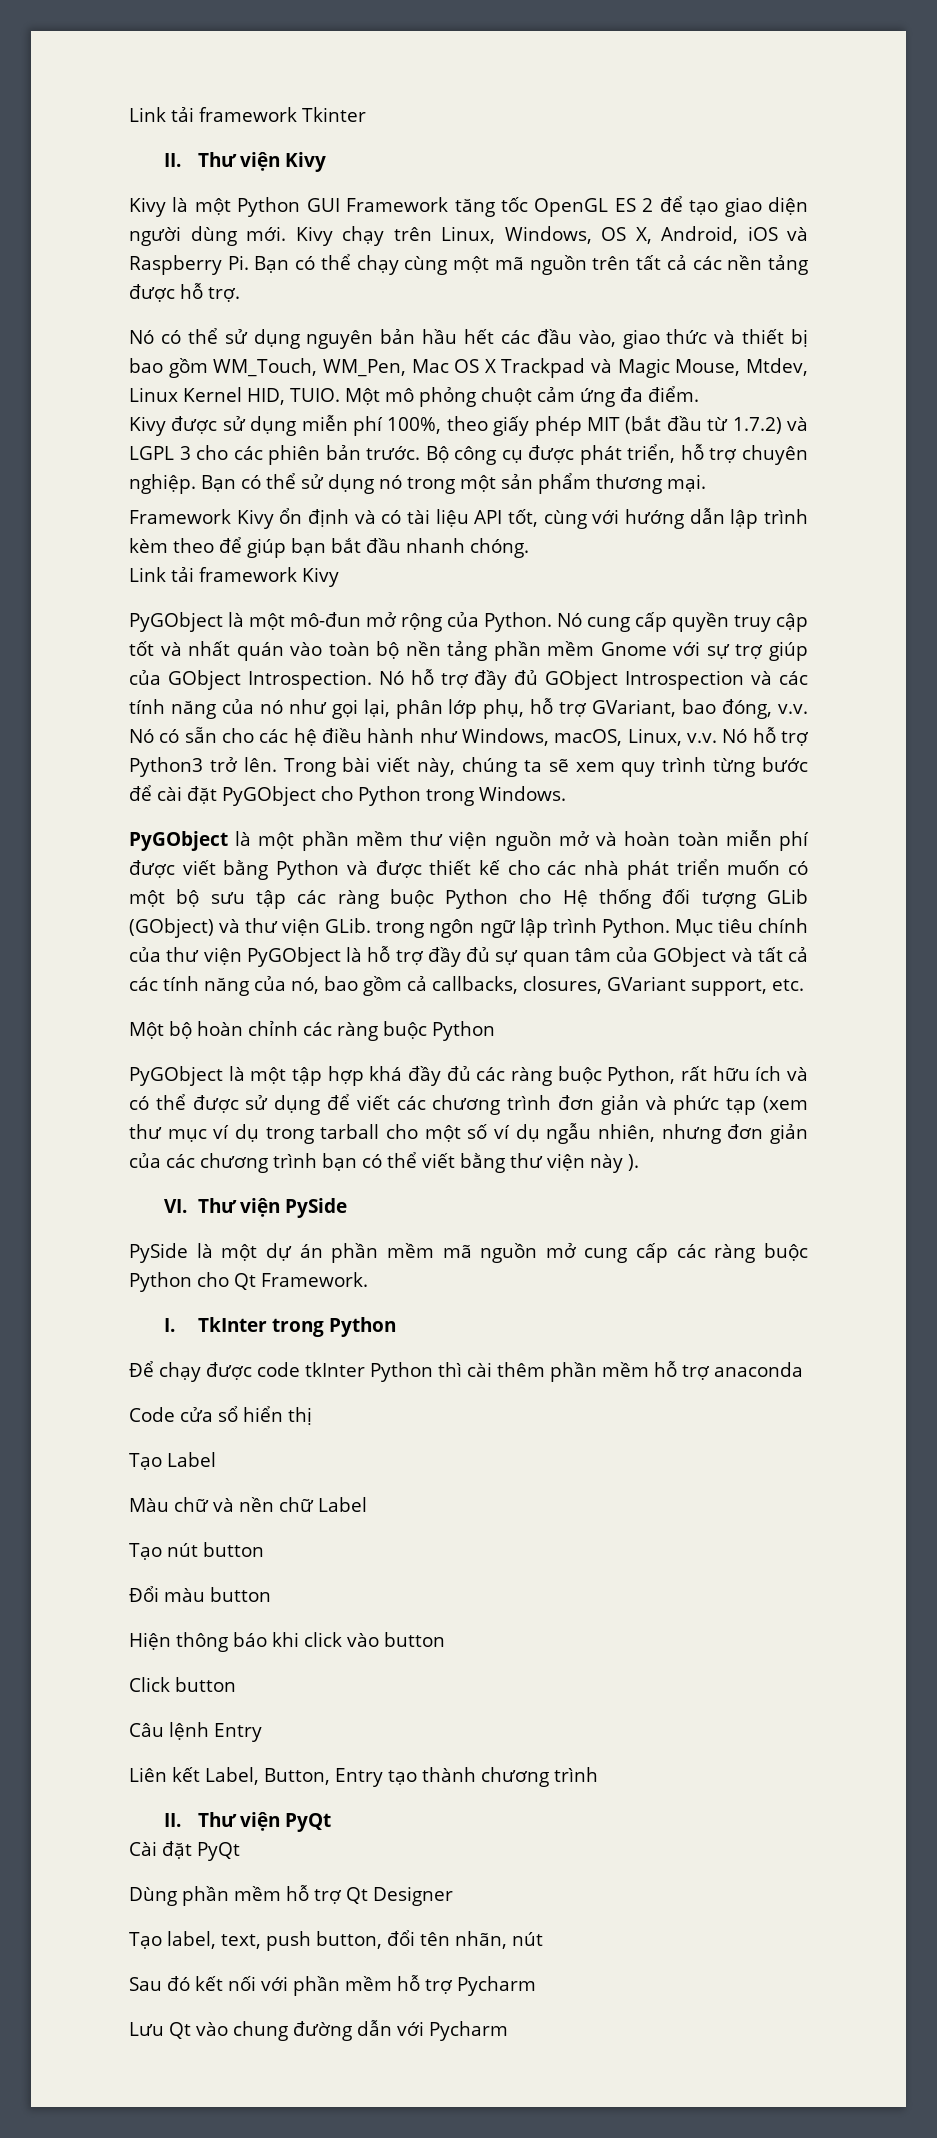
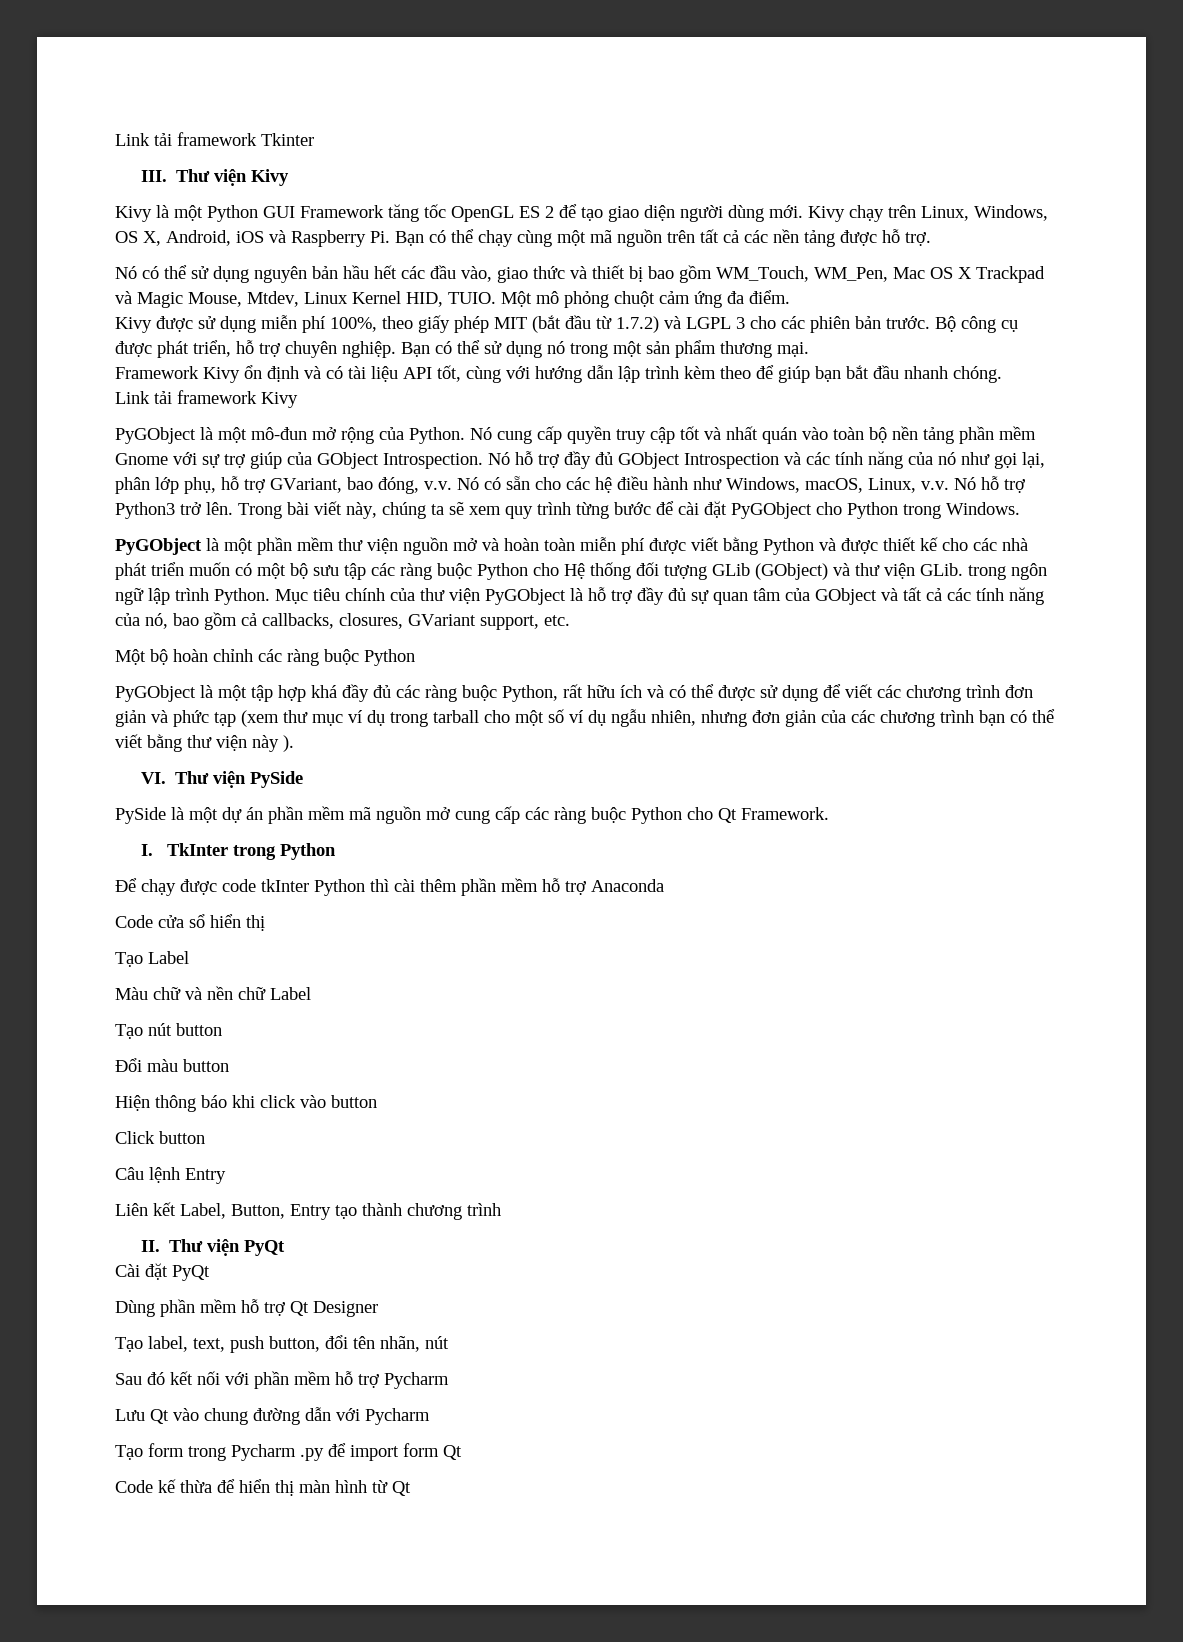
[163,153,181,167] II. -> [141,170,168,182] III.
[714,1362,803,1377] anaconda -> [591,879,664,892] Anaconda
(508, 2031) none -> [115,1443,462,1461] [115,1479,411,1496] // Tạo form trong Pycharm .py để import form Qt // Code kế thừa để hiển thị màn hình từ Qt

